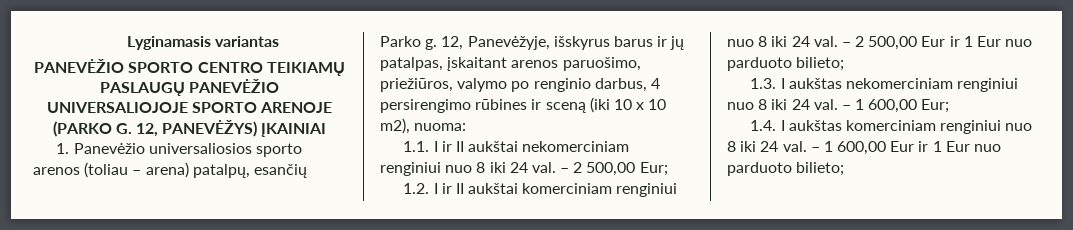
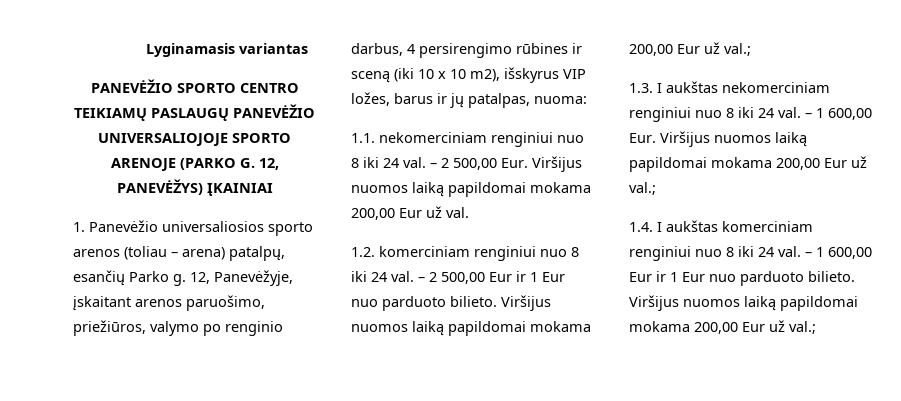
[553,36,685,50] [380,57,443,71] išskyrus barus ir jų patalpas, -> (293, 278) none
[414,123,467,131] [403,141,519,152] nuoma: // 1.1. I ir II aukštai -> [504,67,586,83] [351,92,587,108] [351,133,375,143] išskyrus VIP ložes, barus ir jų patalpas, nuoma: // 1.1.
[639,162,668,176] [403,183,519,194] Eur; // 1.2. I ir II aukštai -> [501,156,582,172] [351,182,591,197] [351,206,469,220] [351,247,375,257] Eur. Viršijus nuomos laiką papildomai mokama 200,00 Eur už val. // 1.2.
[796,57,845,71] bilieto; -> [450,295,551,311] [351,321,591,336] [629,42,751,56] bilieto. Viršijus nuomos laiką papildomai mokama 200,00 Eur už val.;
[921,99,950,113] Eur; -> [629,131,807,147] [629,156,867,172] [629,182,656,195] Eur. Viršijus nuomos laiką papildomai mokama 200,00 Eur už val.;
[796,162,845,176] bilieto; -> [808,271,855,282] [629,295,858,311] [629,320,816,334] bilieto. Viršijus nuomos laiką papildomai mokama 200,00 Eur už val.;

